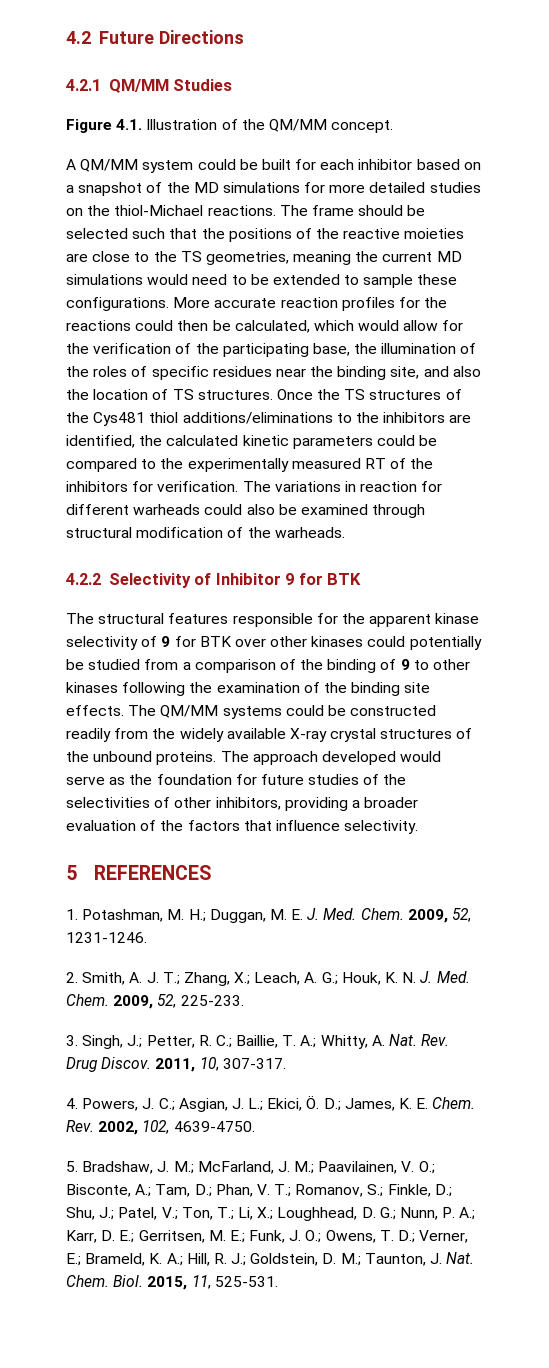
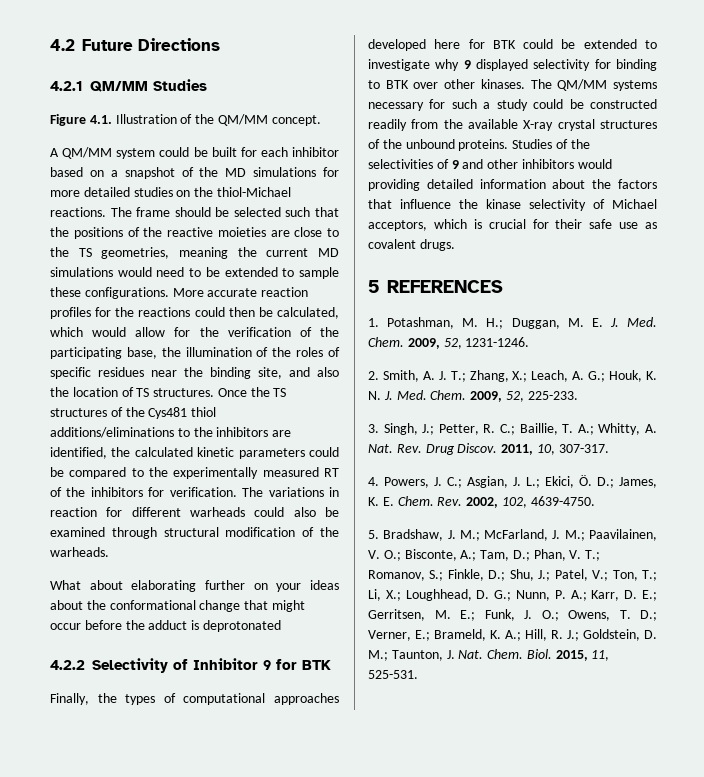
(345, 532) none -> [50,580,339,592] [50,600,305,612] [50,620,281,632] // What about elaborating further on your ideas about the conformational change that might occur before the adduct is deprotonated
[66,613,480,627] [66,636,482,650] [66,659,471,673] [66,682,431,696] [66,705,282,719] The structural features responsible for the apparent kinase selectivity of 9 for BTK over other kinases could potentially be studied from a comparison of the binding of 9 to other kinases following the examination of the binding site effects. The QM/MM systems -> [50,693,339,705] [368,39,657,51] [368,59,657,71] [368,79,657,91] [368,99,528,111] Finally, the types of computational approaches developed here for BTK could be extended to investigate why 9 displayed selectivity for binding to BTK over other kinases. The QM/MM systems necessary for such a study
[179,728,224,742] widely -> (463, 124) none
[220,751,442,765] [66,774,407,785] [66,797,419,811] [66,820,419,834] The approach developed would serve as the foundation for future studies of the selectivities of other inhibitors, providing a broader evaluation of the factors that influence selectivity. -> [512,139,590,149] [368,159,612,169] [368,179,657,191] [368,199,657,211] [368,219,657,231] [368,239,455,251] Studies of the selectivities of 9 and other inhibitors would providing detailed information about the factors that influence the kinase selectivity of Michael acceptors, which is crucial for their safe use as covalent drugs.

